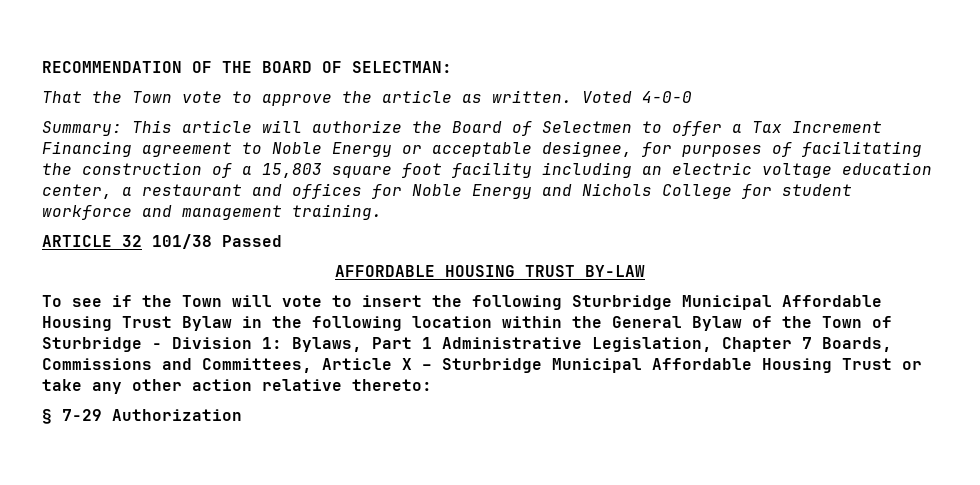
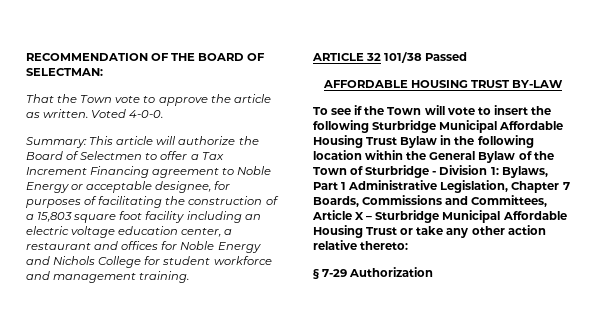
[642,91,692,103] 4-0-0 -> [129,110,164,118] 4-0-0.

